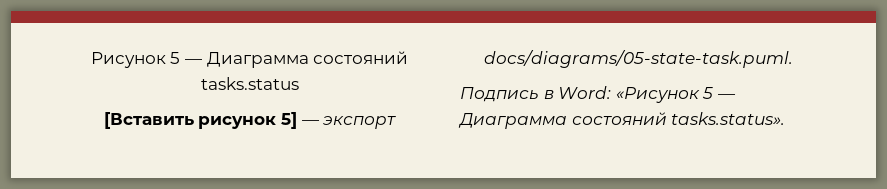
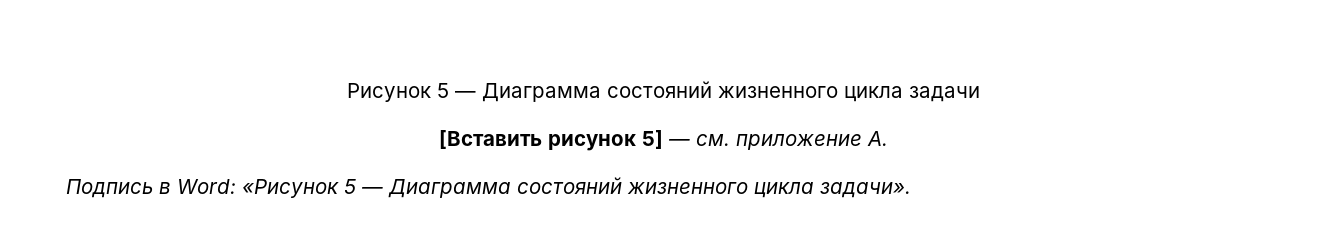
[200,77,299,90] tasks.status -> [718,86,980,102] жизненного цикла задачи
[322,116,397,129] [484,50,793,68] экспорт docs/diagrams/05-state-task.puml. -> [696,131,888,150] см. приложение А.
[671,112,786,125] tasks.status». -> [627,182,911,198] жизненного цикла задачи».

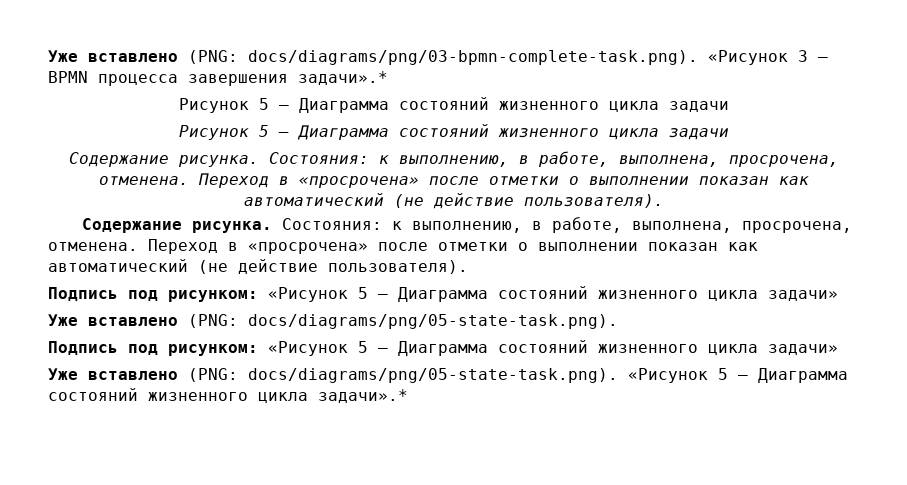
[347,81,980,102] [439,130,888,151] [66,177,911,198] Рисунок 5 — Диаграмма состояний жизненного цикла задачи // [Вставить рисунок 5] — см. приложение А. // Подпись в Word: «Рисунок 5 — Диаграмма состояний жизненного цикла задачи». -> [48,50,828,65] [48,71,388,86] [178,97,729,113] [178,124,729,140] [68,151,839,167] [98,173,809,188] [243,193,664,209] [82,217,853,233] [48,239,758,254] [48,259,468,274] [48,286,838,302] [48,314,618,329] [48,340,838,356] [48,368,848,383] [48,388,408,403] Уже вставлено (PNG: docs/diagrams/png/03-bpmn-complete-task.png). «Рисунок 3 — BPMN процесса завершения задачи».* // Рисунок 5 — Диаграмма состояний жизненного цикла задачи // Рисунок 5 — Диаграмма состояний жизненного цикла задачи // Содержание рисунка. Состояния: к выполнению, в работе, выполнена, просрочена, отменена. Переход в «просрочена» после отметки о выполнении показан как автоматический (не действие пользователя). // Содержание рисунка. Состояния: к выполнению, в работе, выполнена, просрочена, отменена. Переход в «просрочена» после отметки о выполнении показан как автоматический (не действие пользователя). // Подпись под рисунком: «Рисунок 5 — Диаграмма состояний жизненного цикла задачи» // Уже вставлено (PNG: docs/diagrams/png/05-state-task.png). // Подпись под рисунком: «Рисунок 5 — Диаграмма состояний жизненного цикла задачи» // Уже вставлено (PNG: docs/diagrams/png/05-state-task.png). «Рисунок 5 — Диаграмма состояний жизненного цикла задачи».*

